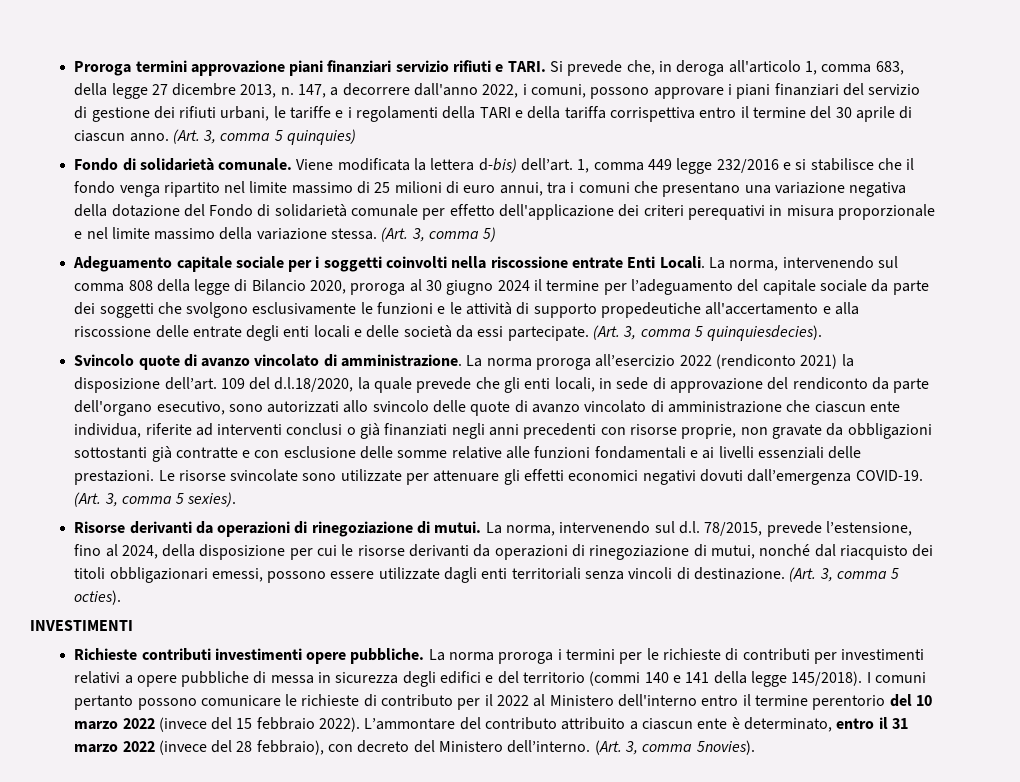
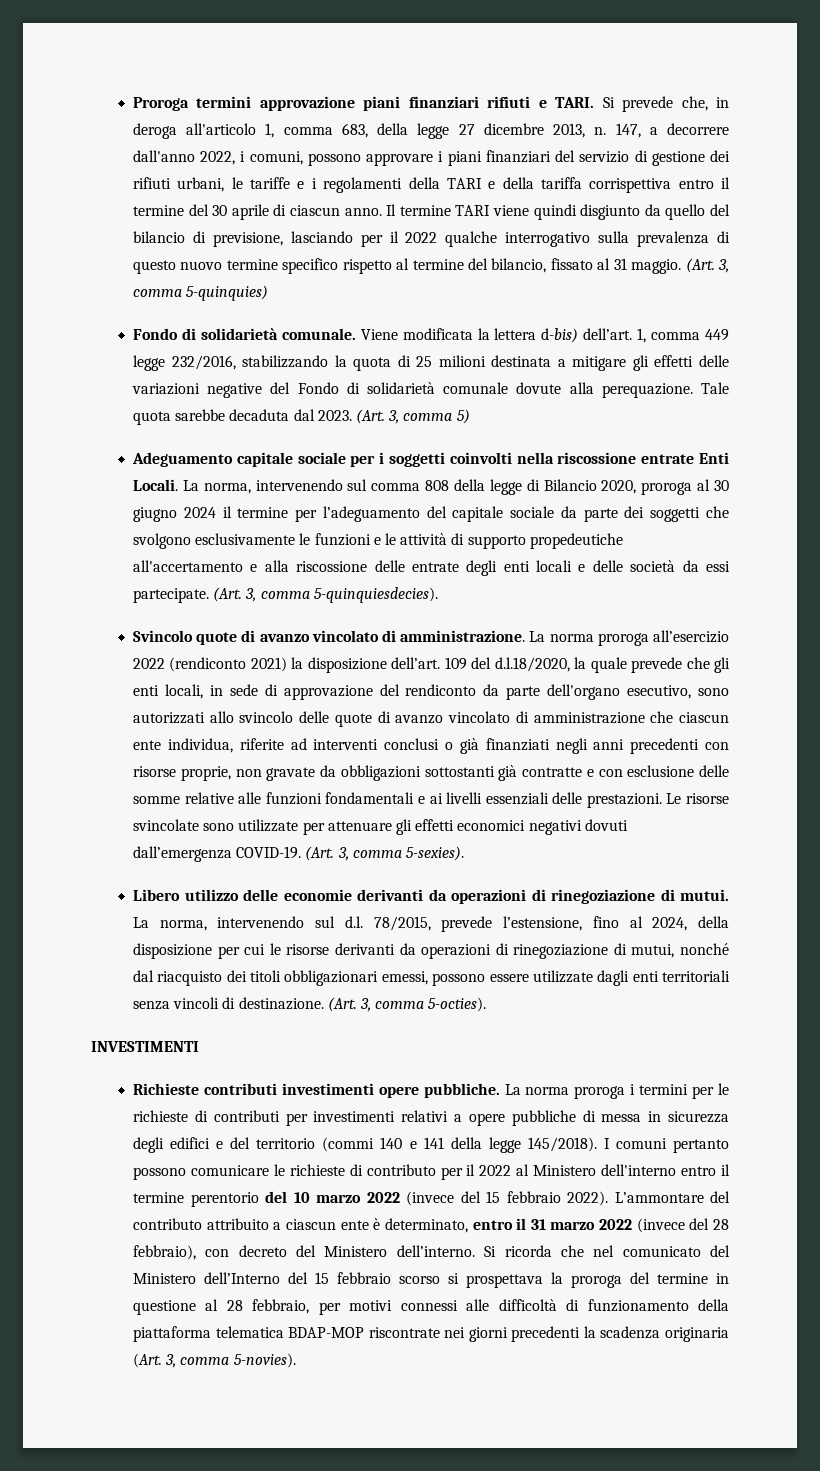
[395,60,449,72] servizio -> (479, 102) none
[172,129,357,145] (Art. 3, comma 5 quinquies) -> [386,204,731,220] [133,231,731,247] [133,258,729,274] [133,285,269,301] Il termine TARI viene quindi disgiunto da quello del bilancio di previsione, lasciando per il 2022 qualche interrogativo sulla prevalenza di questo nuovo termine specifico rispetto al termine del bilancio, fissato al 31 maggio. (Art. 3, comma 5-quinquies)
[716,158,915,173] [74,181,907,197] [74,204,180,217] 232/2016 e si stabilisce che il fondo venga ripartito nel limite massimo di 25 milioni di euro annui, tra i comuni che presentano una variazione negativa della dotazione -> [171,355,730,371] [132,383,263,398] 232/2016, stabilizzando la quota di 25 milioni destinata a mitigare gli effetti delle variazioni negative
[422,204,935,220] [74,227,378,240] per effetto dell'applicazione dei criteri perequativi in misura proporzionale e nel limite massimo della variazione stessa. -> [516,382,729,398] [133,409,352,425] dovute alla perequazione. Tale quota sarebbe decaduta dal 2023.
[694,325,823,341] 5 quinquiesdecies). -> [313,587,438,603] 5-quinquiesdecies).
[176,492,237,507] [74,521,126,533] 5 sexies). // Risorse -> [405,846,464,861] [133,889,352,901] 5-sexies). // Libero utilizzo delle economie
[891,568,900,579] [74,590,122,605] 5 octies). -> [428,997,487,1012] 5-octies).
[594,740,755,755] (Art. 3, comma 5novies). -> [484,1245,730,1257] [133,1272,729,1288] [133,1299,729,1315] [133,1326,730,1342] [133,1353,296,1368] Si ricorda che nel comunicato del Ministero dell’Interno del 15 febbraio scorso si prospettava la proroga del termine in questione al 28 febbraio, per motivi connessi alle difficoltà di funzionamento della piattaforma telematica BDAP-MOP riscontrate nei giorni precedenti la scadenza originaria (Art. 3, comma 5-novies).

